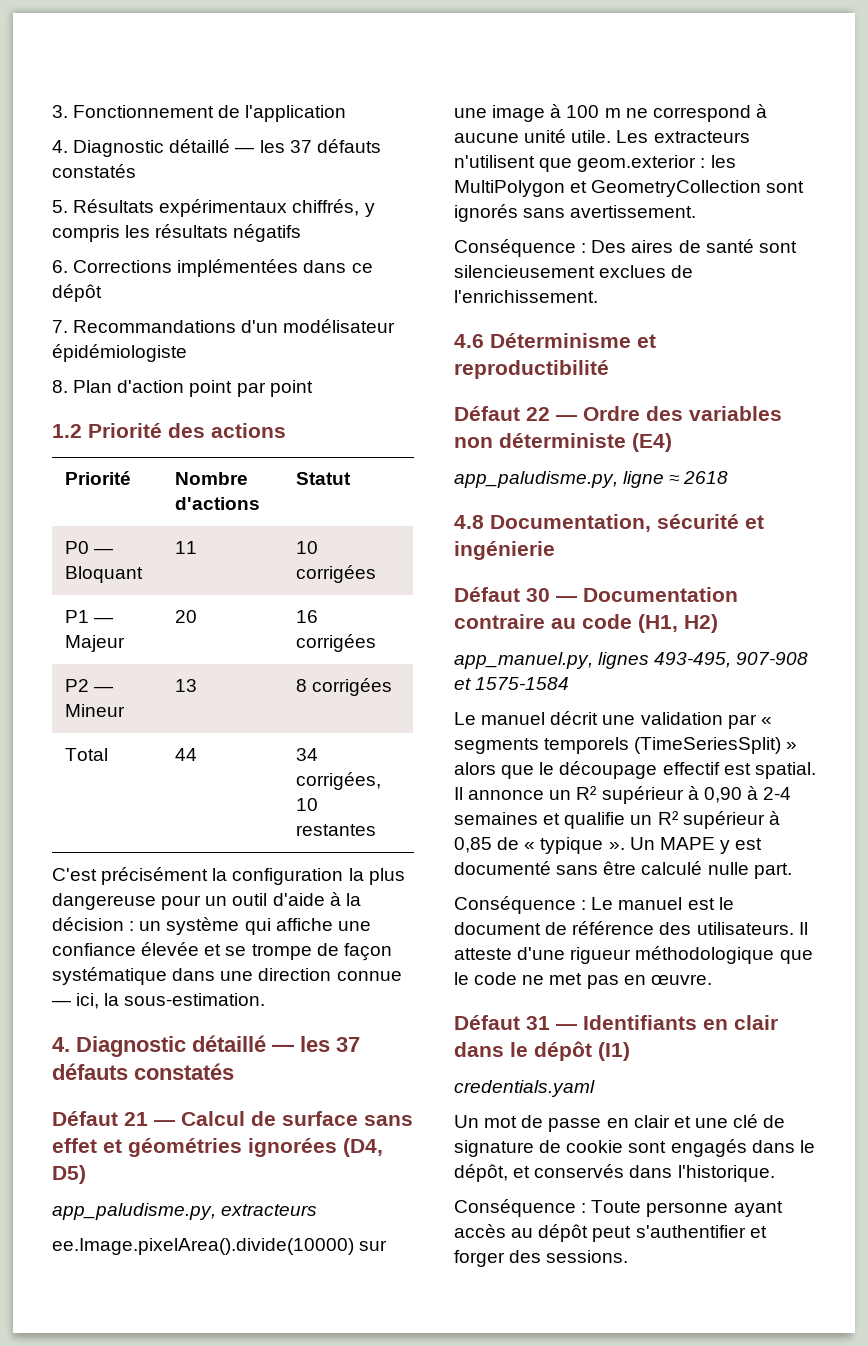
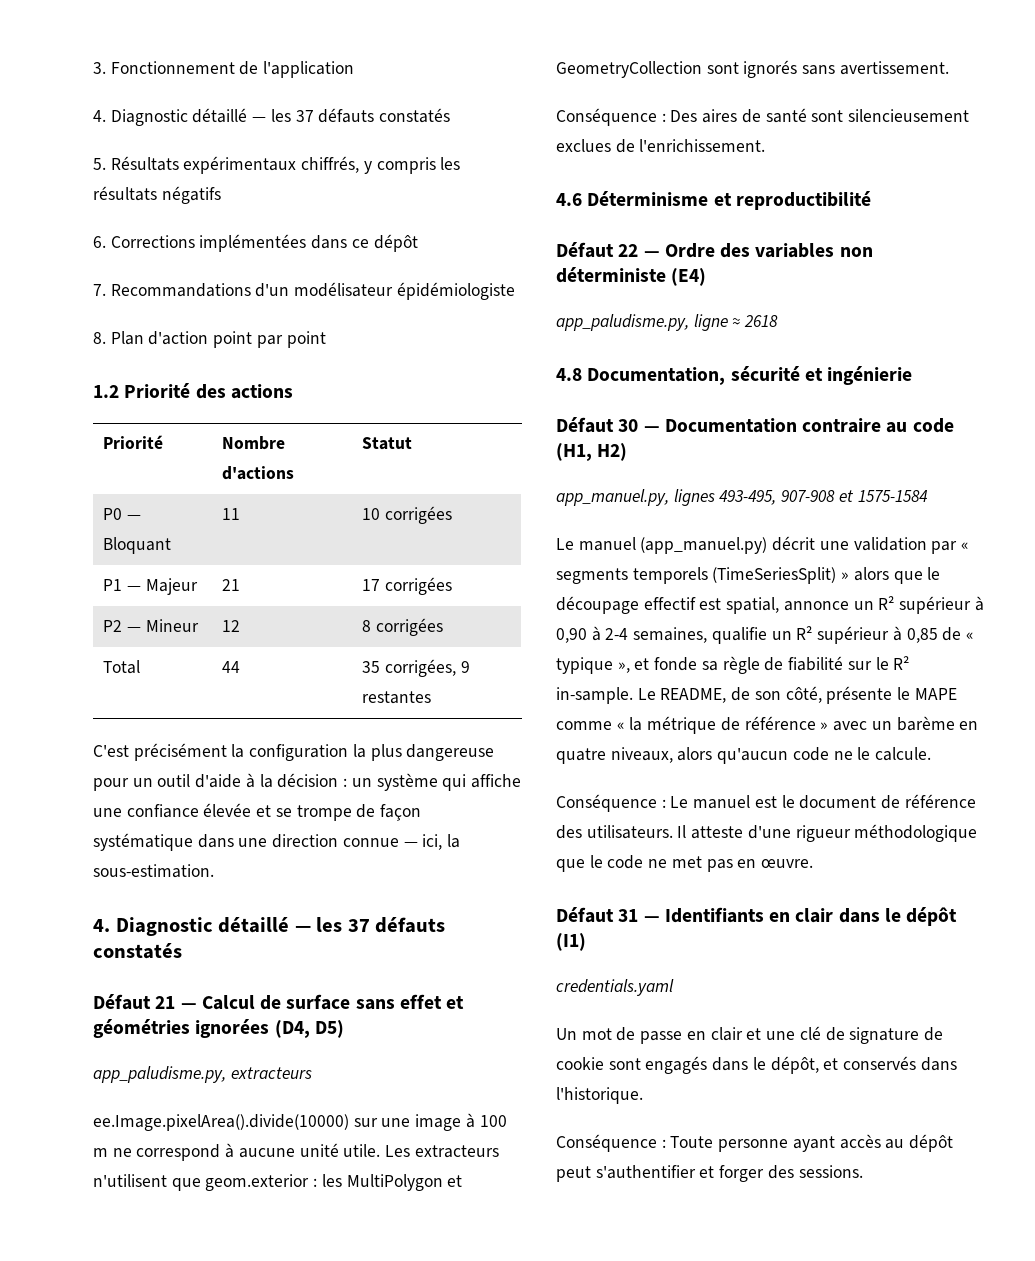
[174,610,197,623] [295,610,318,623] 20 | 16 -> [222,579,241,591] [362,579,381,591] 21 | 17
[174,679,197,692] 13 -> [222,620,241,632] 12
[295,748,318,761] [295,772,381,790] [295,798,318,811] 34 corrigées, 10 -> [362,659,470,677] 35 corrigées, 9
(546, 718) none -> [640,537,768,554] (app_manuel.py)
[754,762,816,779] [454,787,463,800] spatial. Il -> [726,597,780,614] spatial,
[454,812,561,825] semaines et -> [633,627,708,643] semaines,
[608,837,763,854] [454,861,792,879] ». Un MAPE y est documenté sans être calculé nulle part. -> [617,656,910,674] [556,686,957,704] [556,716,979,734] [556,747,932,764] », et fonde sa règle de fiabilité sur le R² in-sample. Le README, de son côté, présente le MAPE comme « la métrique de référence » avec un barème en quatre niveaux, alors qu'aucun code ne le calcule.

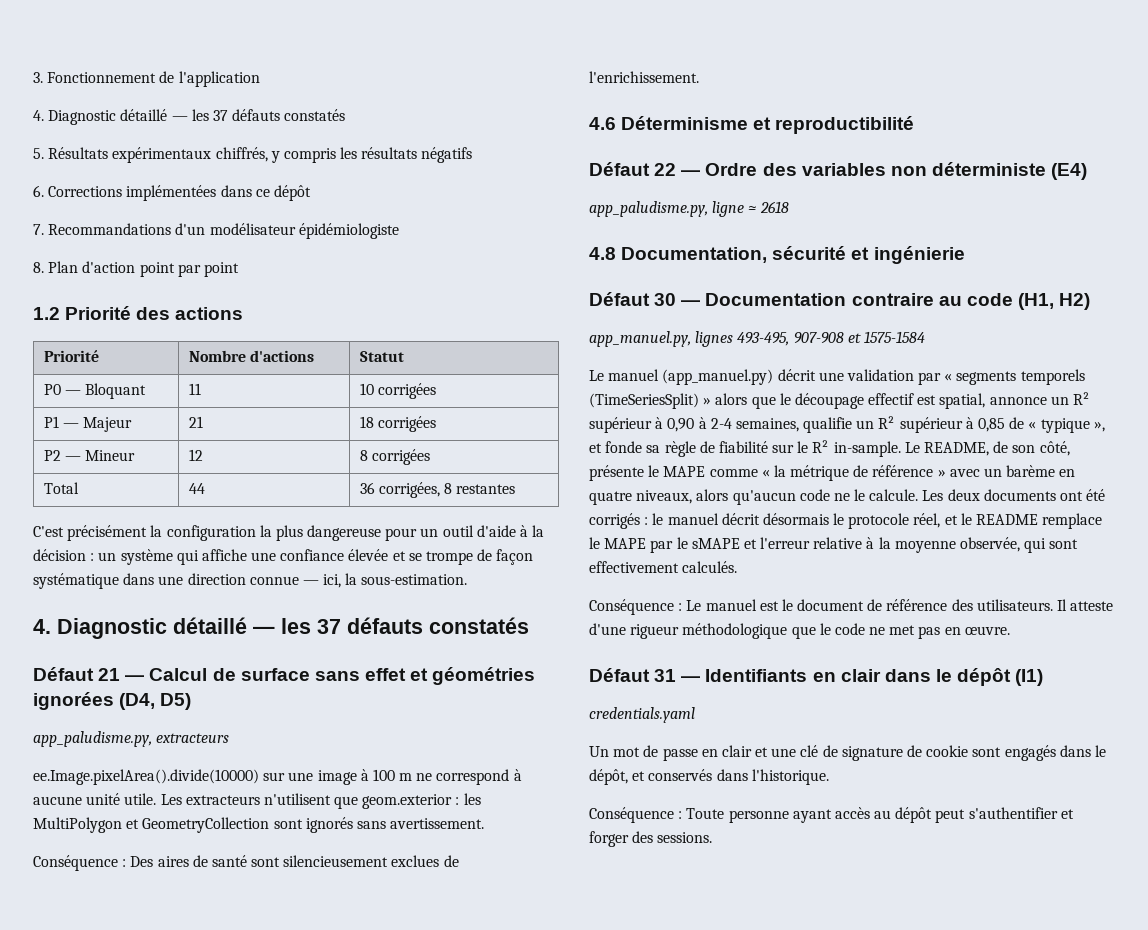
[362,579,381,591] 17 -> [359,416,374,428] 18
[362,659,470,677] 35 corrigées, 9 -> [359,482,452,498] 36 corrigées, 8
(932, 754) none -> [922,489,1106,501] [589,513,1103,529] [589,537,1079,553] [589,561,738,573] Les deux documents ont été corrigés : le manuel décrit désormais le protocole réel, et le README remplace le MAPE par le sMAPE et l'erreur relative à la moyenne observée, qui sont effectivement calculés.

